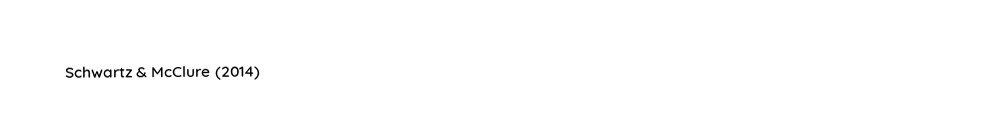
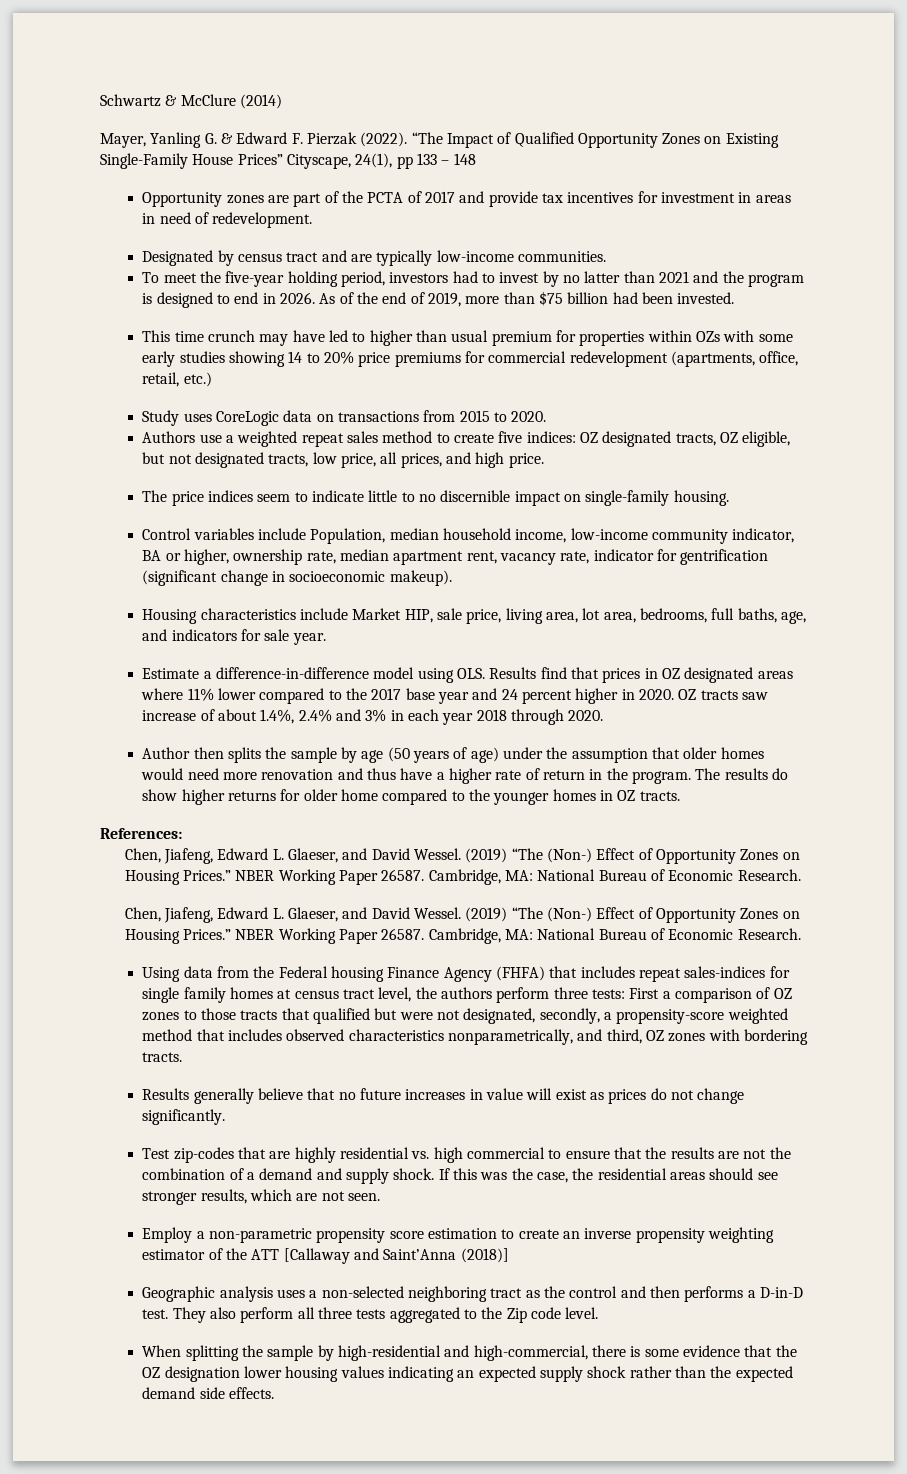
(261, 73) none -> [100,132,779,148] [100,153,476,169] [142,191,791,207] [142,212,313,228] [142,250,606,266] [142,271,804,287] [142,291,735,308] [142,330,793,346] [142,351,799,367] [142,372,212,387] [142,410,547,426] [142,431,791,447] [142,452,544,468] [142,490,729,506] [142,528,795,544] [142,549,769,565] [142,570,452,586] [142,608,806,624] [142,629,326,645] [142,667,793,683] [141,688,768,704] [142,709,604,725] [142,747,764,763] [141,768,788,784] [142,789,680,805] [100,828,182,839] [124,848,800,864] [124,869,801,885] [124,907,800,923] [124,928,801,944] [142,966,790,982] [142,987,792,1003] [142,1008,788,1024] [142,1029,808,1045] [142,1052,183,1062] [142,1088,745,1104] [142,1109,226,1125] [142,1147,791,1163] [142,1168,778,1184] [142,1189,381,1205] [142,1227,774,1243] [142,1248,509,1264] [142,1286,803,1302] [142,1307,599,1323] [142,1345,797,1361] [142,1366,793,1382] [142,1387,275,1399] // Mayer, Yanling G. & Edward F. Pierzak (2022). “The Impact of Qualified Opportunity Zones on Existing Single-Family House Prices” Cityscape, 24(1), pp 133 – 148 // Opportunity zones are part of the PCTA of 2017 and provide tax incentives for investment in areas in need of redevelopment. // Designated by census tract and are typically low-income communities. // To meet the five-year holding period, investors had to invest by no latter than 2021 and the program is designed to end in 2026. As of the end of 2019, more than $75 billion had been invested. // This time crunch may have led to higher than usual premium for properties within OZs with some early studies showing 14 to 20% price premiums for commercial redevelopment (apartments, office, retail, etc.) // Study uses CoreLogic data on transactions from 2015 to 2020. // Authors use a weighted repeat sales method to create five indices: OZ designated tracts, OZ eligible, but not designated tracts, low price, all prices, and high price. // The price indices seem to indicate little to no discernible impact on single-family housing. // Control variables include Population, median household income, low-income community indicator, BA or higher, ownership rate, median apartment rent, vacancy rate, indicator for gentrification (significant change in socioeconomic makeup). // Housing characteristics include Market HIP, sale price, living area, lot area, bedrooms, full baths, age, and indicators for sale year. // Estimate a difference-in-difference model using OLS. Results find that prices in OZ designated areas where 11% lower compared to the 2017 base year and 24 percent higher in 2020. OZ tracts saw increase of about 1.4%, 2.4% and 3% in each year 2018 through 2020. // Author then splits the sample by age (50 years of age) under the assumption that older homes would need more renovation and thus have a higher rate of return in the program. The results do show higher returns for older home compared to the younger homes in OZ tracts. // References: // Chen, Jiafeng, Edward L. Glaeser, and David Wessel. (2019) “The (Non-) Effect of Opportunity Zones on Housing Prices.” NBER Working Paper 26587. Cambridge, MA: National Bureau of Economic Research. // Chen, Jiafeng, Edward L. Glaeser, and David Wessel. (2019) “The (Non-) Effect of Opportunity Zones on Housing Prices.” NBER Working Paper 26587. Cambridge, MA: National Bureau of Economic Research. // Using data from the Federal housing Finance Agency (FHFA) that includes repeat sales-indices for single family homes at census tract level, the authors perform three tests: First a comparison of OZ zones to those tracts that qualified but were not designated, secondly, a propensity-score weighted method that includes observed characteristics nonparametrically, and third, OZ zones with bordering tracts. // Results generally believe that no future increases in value will exist as prices do not change significantly. // Test zip-codes that are highly residential vs. high commercial to ensure that the results are not the combination of a demand and supply shock. If this was the case, the residential areas should see stronger results, which are not seen. // Employ a non-parametric propensity score estimation to create an inverse propensity weighting estimator of the ATT [Callaway and Saint’Anna (2018)] // Geographic analysis uses a non-selected neighboring tract as the control and then performs a D-in-D test. They also perform all three tests aggregated to the Zip code level. // When splitting the sample by high-residential and high-commercial, there is some evidence that the OZ designation lower housing values indicating an expected supply shock rather than the expected demand side effects.

